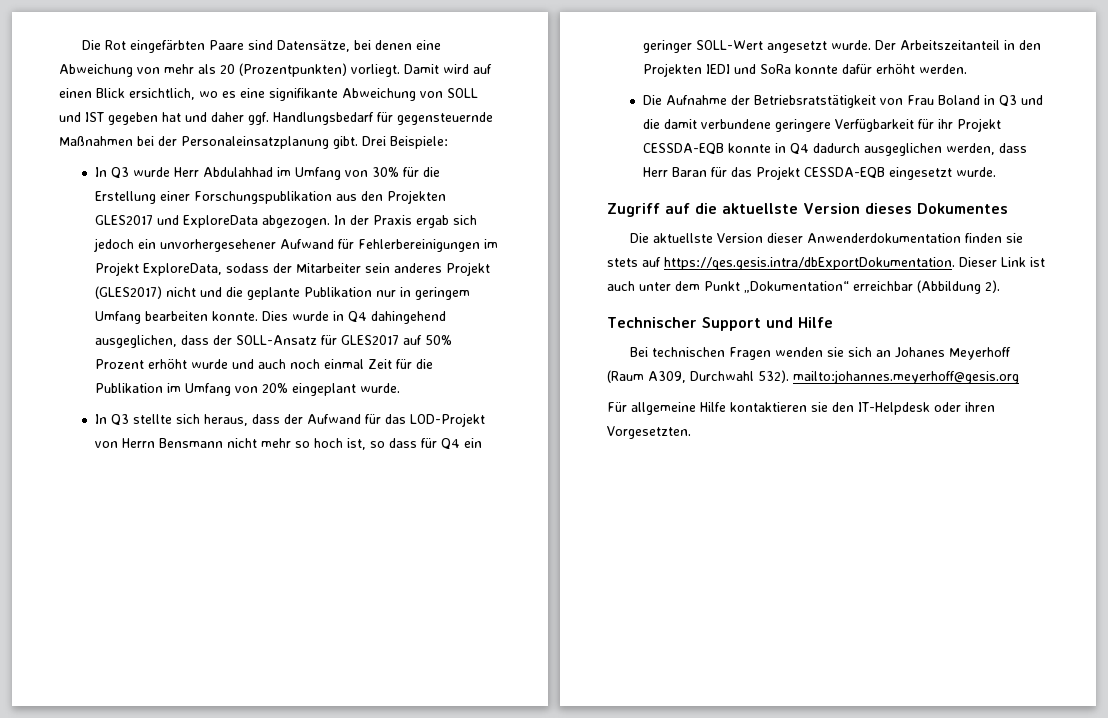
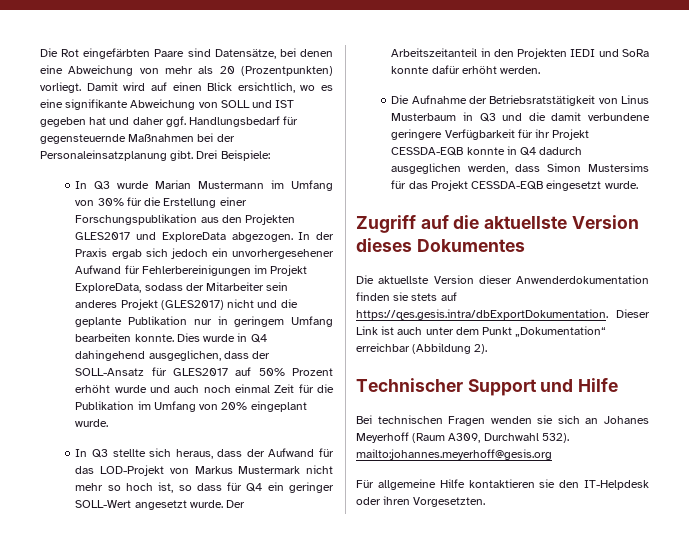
[173,167,273,177] Herr Abdulahhad -> [155,180,265,189] Marian Mustermann
[121,438,223,448] Herrn Bensmann -> [194,466,301,474] Markus Mustermark
[906,95,980,105] Frau Boland -> [621,95,649,104] [391,113,457,121] Linus Musterbaum
[642,167,707,177] Herr Baran -> [547,163,649,172] Simon Mustersims

